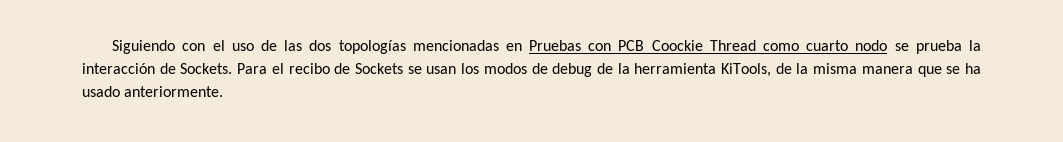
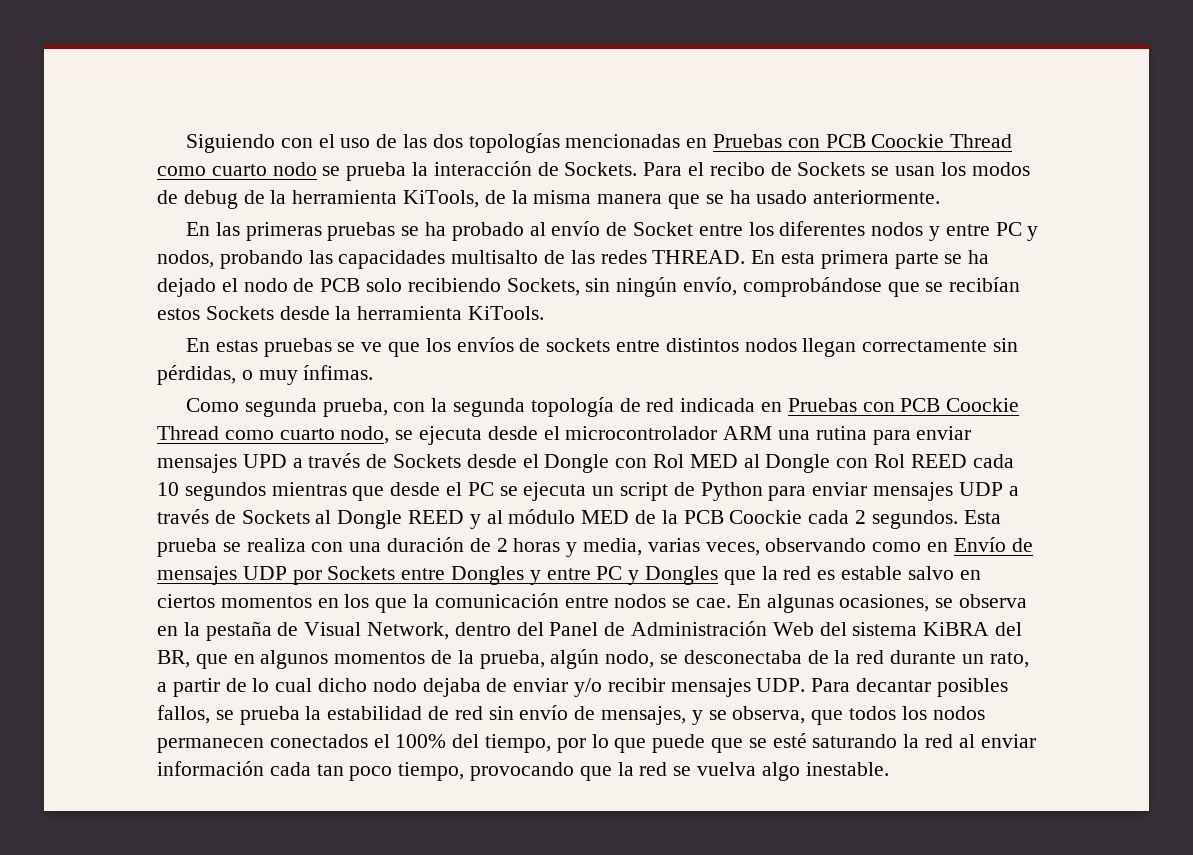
(224, 91) none -> [185,221,1039,241] [157,250,990,269] [157,277,1021,297] [157,306,545,320] [185,337,1019,357] [157,365,374,385] [185,397,1020,417] [157,426,972,445] [157,453,1014,473] [157,482,1019,501] [157,509,1001,529] [157,537,1033,557] [157,566,981,585] [157,593,1028,613] [157,621,1023,641] [157,649,1029,669] [157,678,1008,697] [157,705,985,725] [157,733,1036,753] [157,761,889,781] // En las primeras pruebas se ha probado al envío de Socket entre los diferentes nodos y entre PC y nodos, probando las capacidades multisalto de las redes THREAD. En esta primera parte se ha dejado el nodo de PCB solo recibiendo Sockets, sin ningún envío, comprobándose que se recibían estos Sockets desde la herramienta KiTools. // En estas pruebas se ve que los envíos de sockets entre distintos nodos llegan correctamente sin pérdidas, o muy ínfimas. // Como segunda prueba, con la segunda topología de red indicada en Pruebas con PCB Coockie Thread como cuarto nodo, se ejecuta desde el microcontrolador ARM una rutina para enviar mensajes UPD a través de Sockets desde el Dongle con Rol MED al Dongle con Rol REED cada 10 segundos mientras que desde el PC se ejecuta un script de Python para enviar mensajes UDP a través de Sockets al Dongle REED y al módulo MED de la PCB Coockie cada 2 segundos. Esta prueba se realiza con una duración de 2 horas y media, varias veces, observando como en Envío de mensajes UDP por Sockets entre Dongles y entre PC y Dongles que la red es estable salvo en ciertos momentos en los que la comunicación entre nodos se cae. En algunas ocasiones, se observa en la pestaña de Visual Network, dentro del Panel de Administración Web del sistema KiBRA del BR, que en algunos momentos de la prueba, algún nodo, se desconectaba de la red durante un rato, a partir de lo cual dicho nodo dejaba de enviar y/o recibir mensajes UDP. Para decantar posibles fallos, se prueba la estabilidad de red sin envío de mensajes, y se observa, que todos los nodos permanecen conectados el 100% del tiempo, por lo que puede que se esté saturando la red al enviar información cada tan poco tiempo, provocando que la red se vuelva algo inestable.

